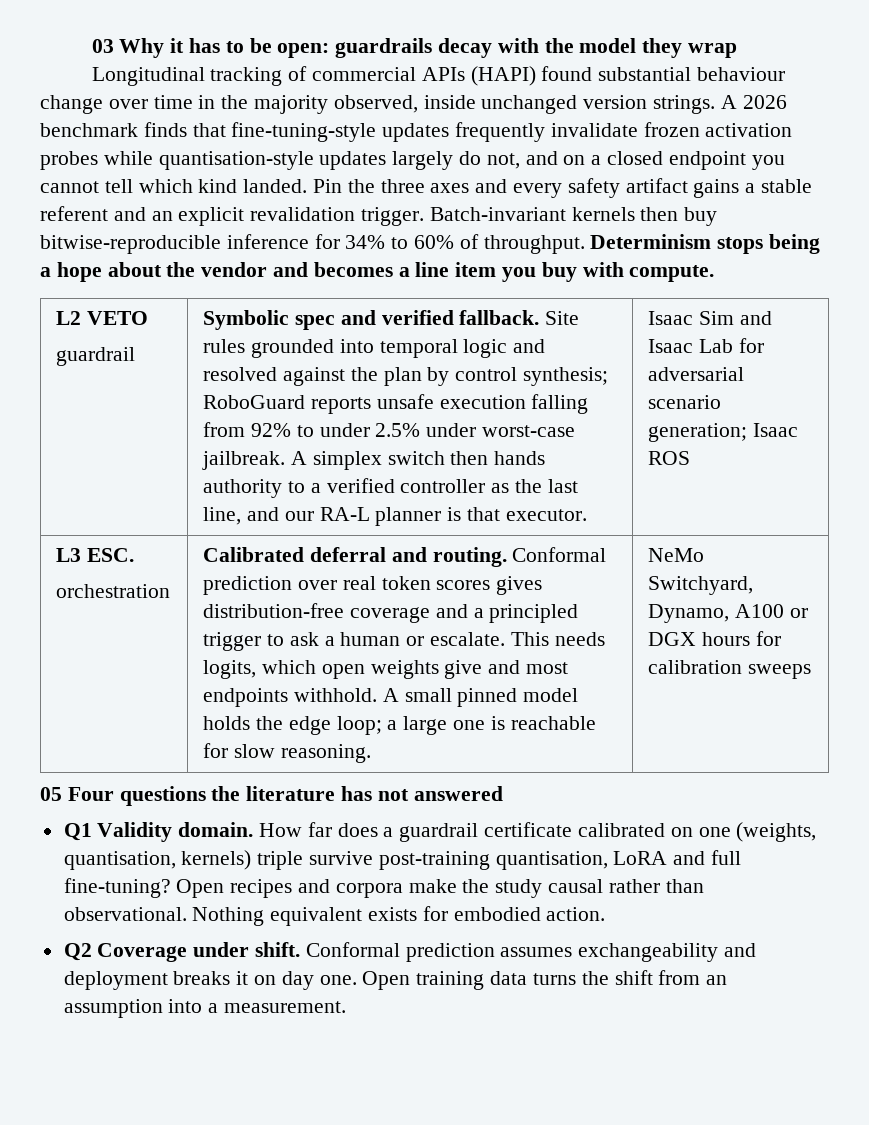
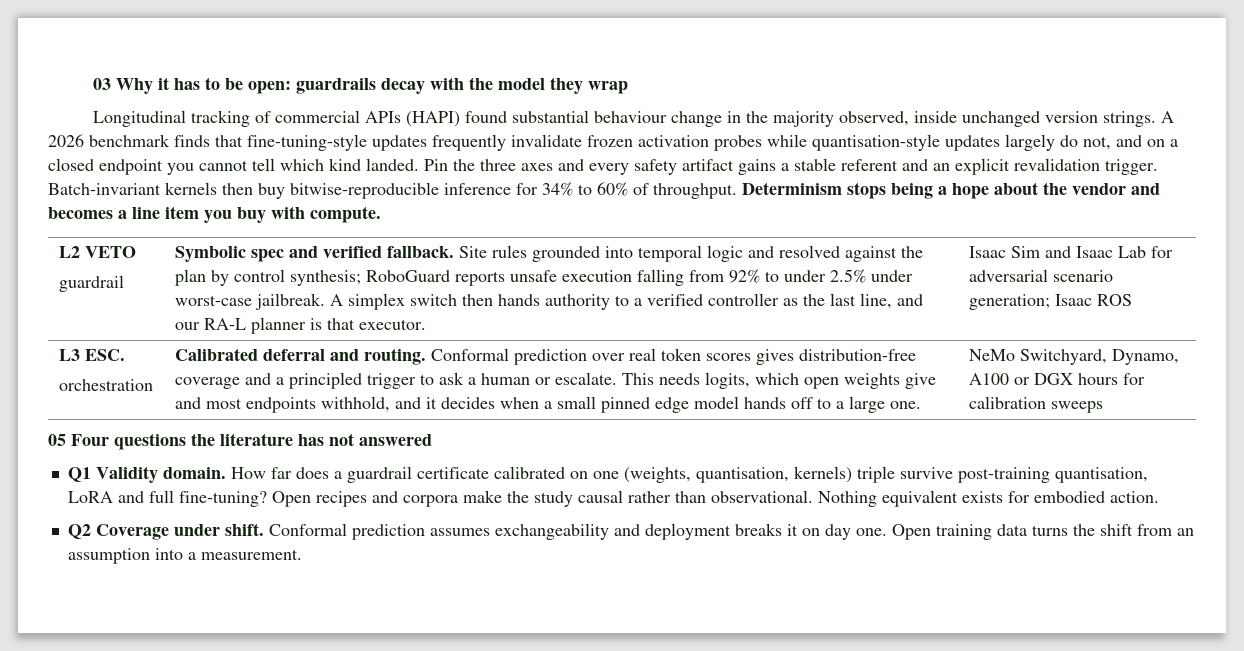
[108,95,193,109] over time -> (722, 119) none
[294,688,579,707] [203,716,596,735] [203,743,371,763] withhold. A small pinned model holds the edge loop; a large one is reachable for slow reasoning. -> [320,396,921,413] withhold, and it decides when a small pinned edge model hands off to a large one.

